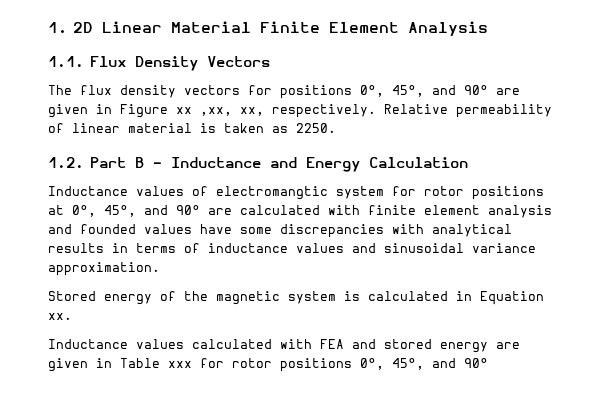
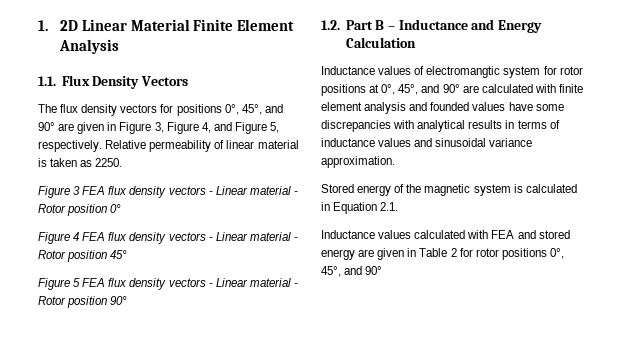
[176,107,264,116] xx ,xx, xx, -> [154,122,280,134] 3, Figure 4, and Figure 5,
(336, 128) none -> [38,186,298,198] [38,204,122,216] [38,232,298,244] [38,250,128,262] [38,278,298,290] [38,296,128,308] // Figure 3 FEA flux density vectors - Linear material - Rotor position 0° // Figure 4 FEA flux density vectors - Linear material - Rotor position 45° // Figure 5 FEA flux density vectors - Linear material - Rotor position 90°
[48,313,72,320] xx. -> [380,202,399,211] 2.1.
[168,361,192,368] xxx -> [450,248,457,257] 2

